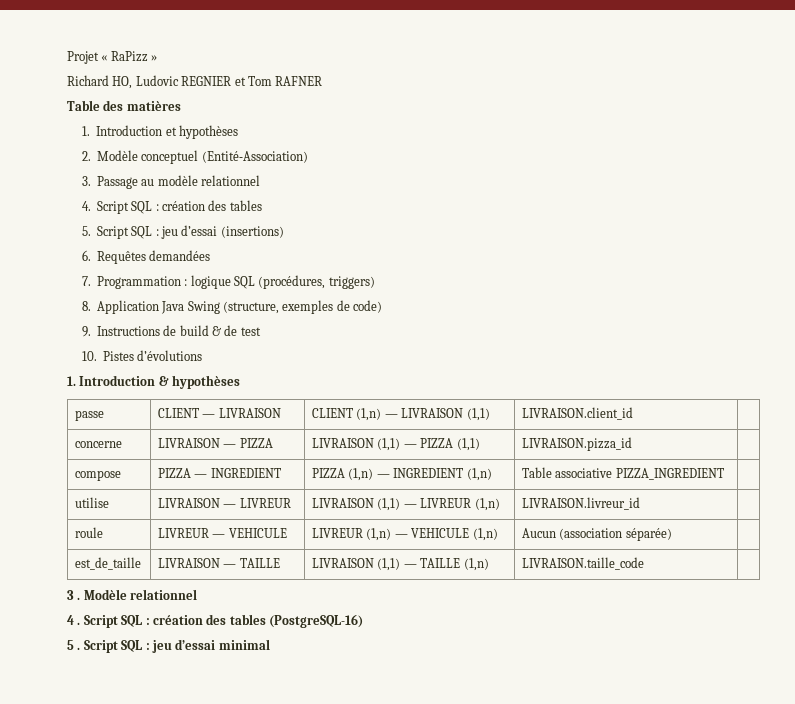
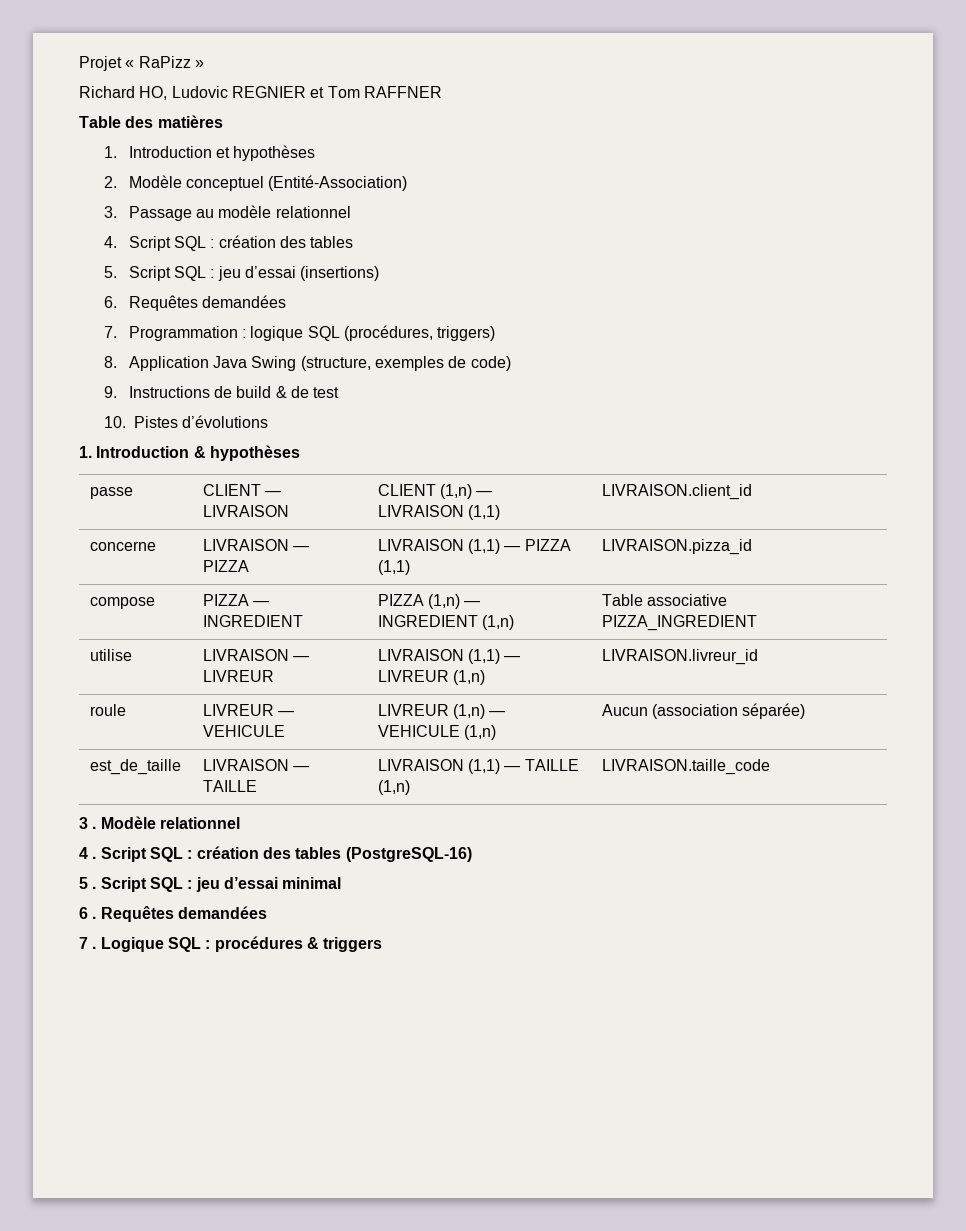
[275,76,323,86] RAFNER -> [363,86,442,98] RAFFNER
(270, 644) none -> [79,906,267,922] [79,936,383,952] // 6 . Requêtes demandées // 7 . Logique SQL : procédures & triggers

